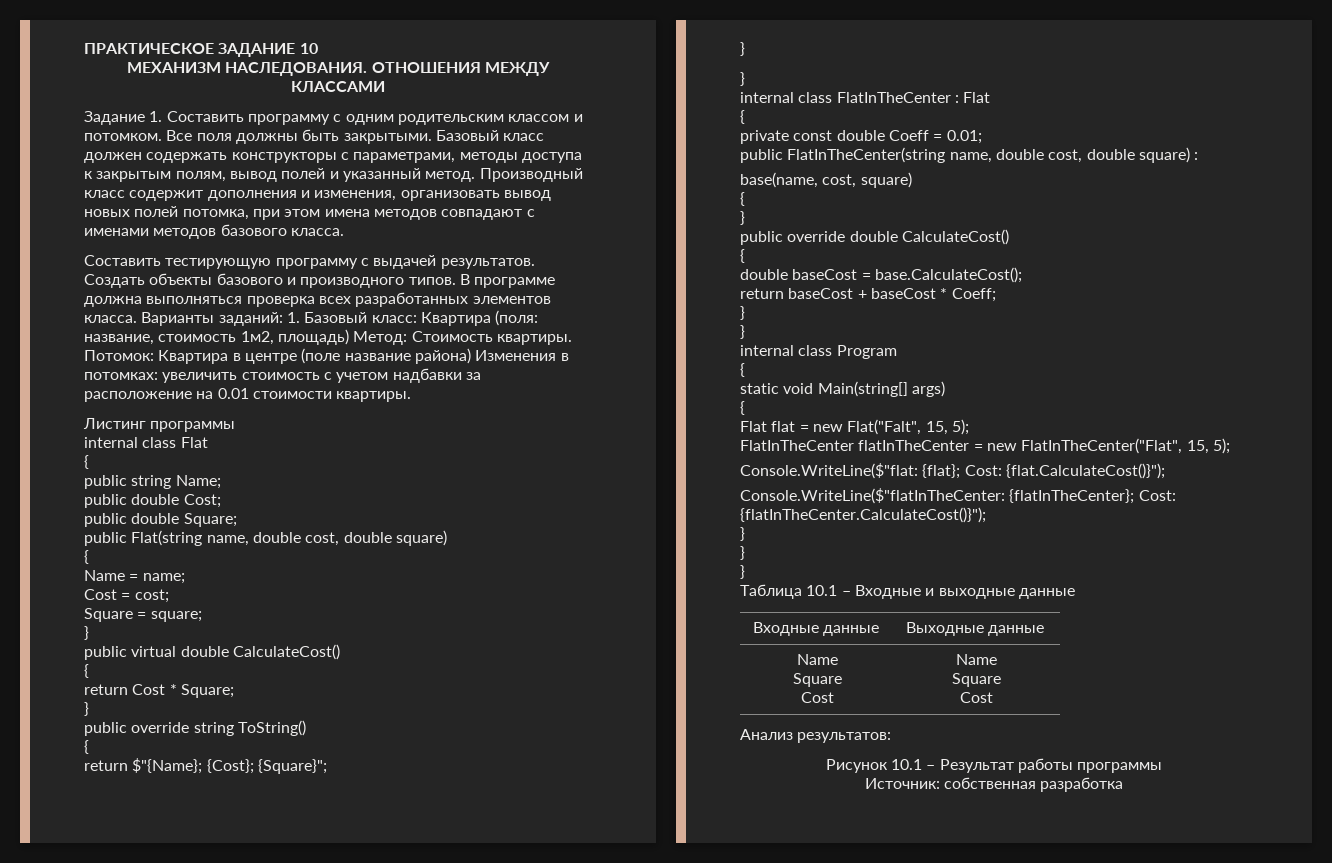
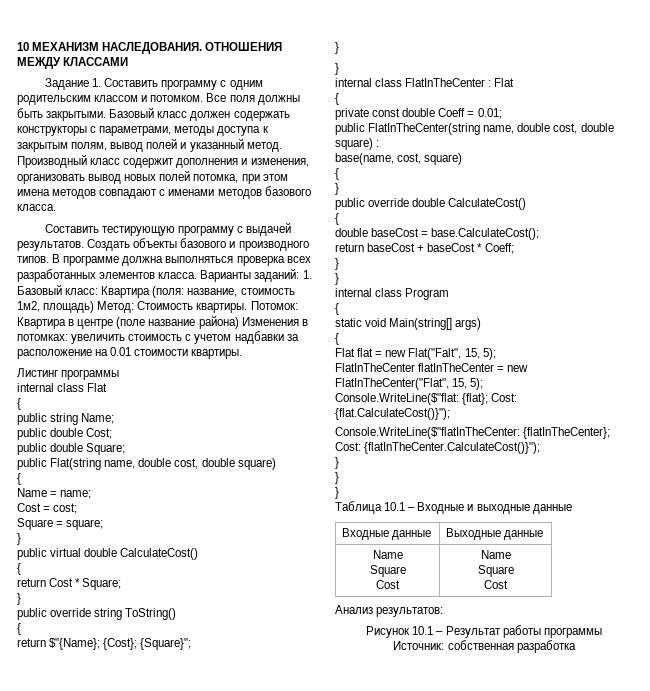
[84,43,296,57] ПРАКТИЧЕСКОЕ ЗАДАНИЕ -> (17, 46) none
(318, 48) // -> (29, 46) none

